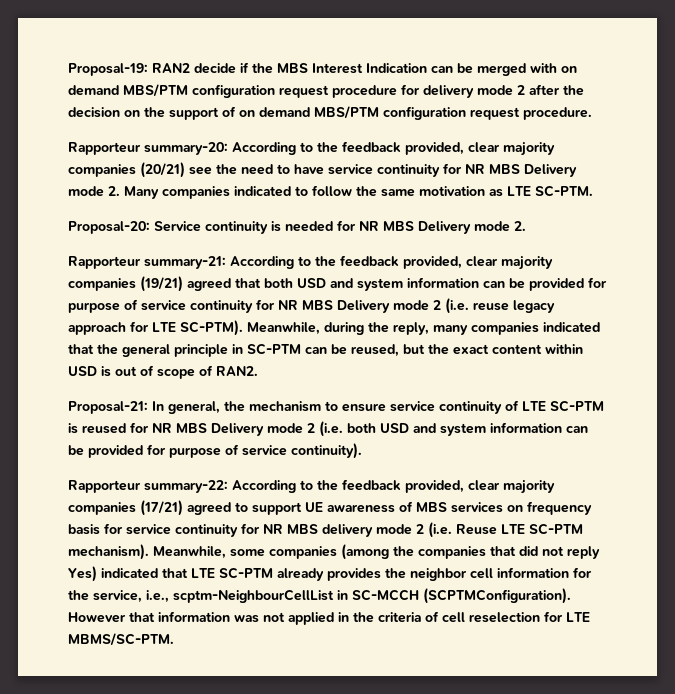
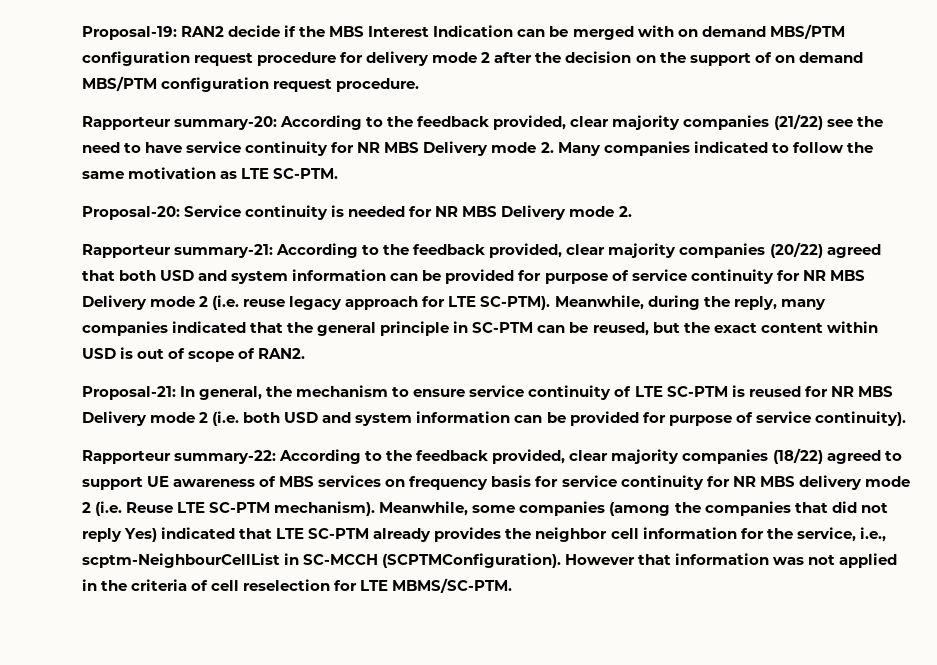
[140,162,185,178] (20/21) -> [773,114,823,130] (21/22)
[140,276,183,292] (19/21) -> [769,242,823,258] (20/22)
[140,500,183,516] (17/21) -> [772,448,823,464] (18/22)

